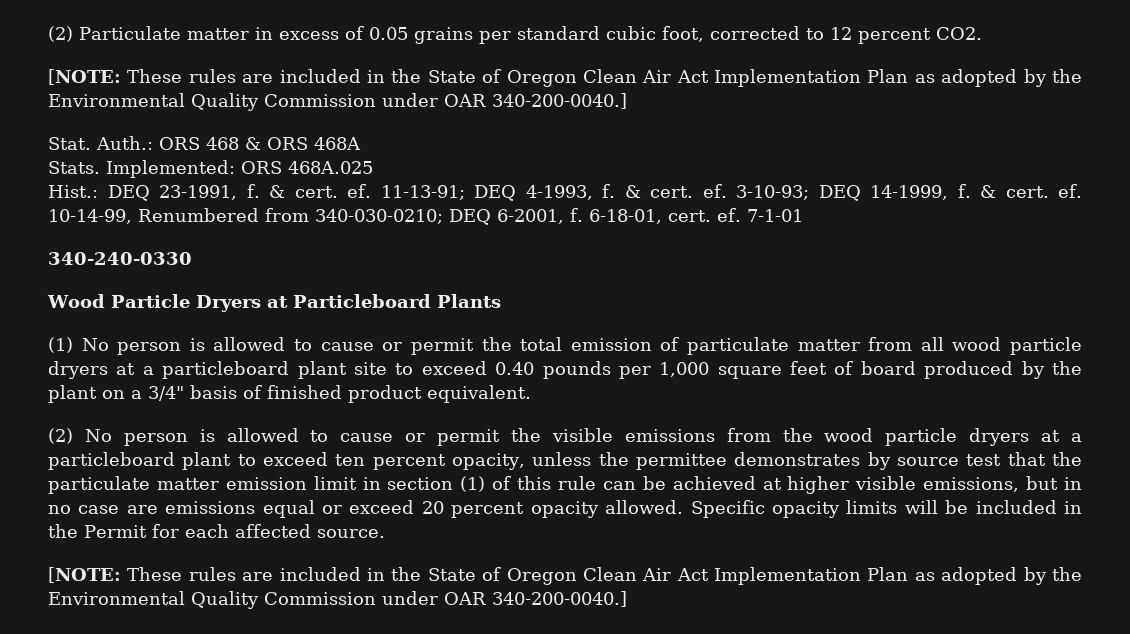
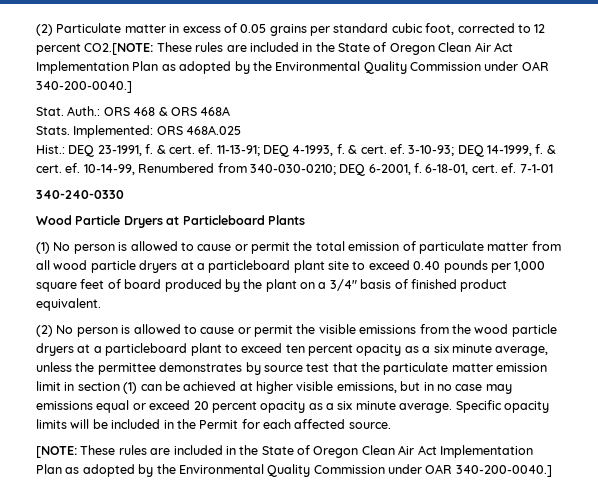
[935,27,982,40] [48,69,121,85] CO2. // [NOTE: -> [84,43,154,55] CO2.[NOTE:
[452,453,526,470] opacity, -> [356,344,549,356] opacity as a six minute average,
[492,476,597,490] of this rule -> (138, 388) none
[126,505,158,514] are -> [485,384,512,394] may
[605,500,684,514] allowed. -> [308,401,453,413] as a six minute average.

